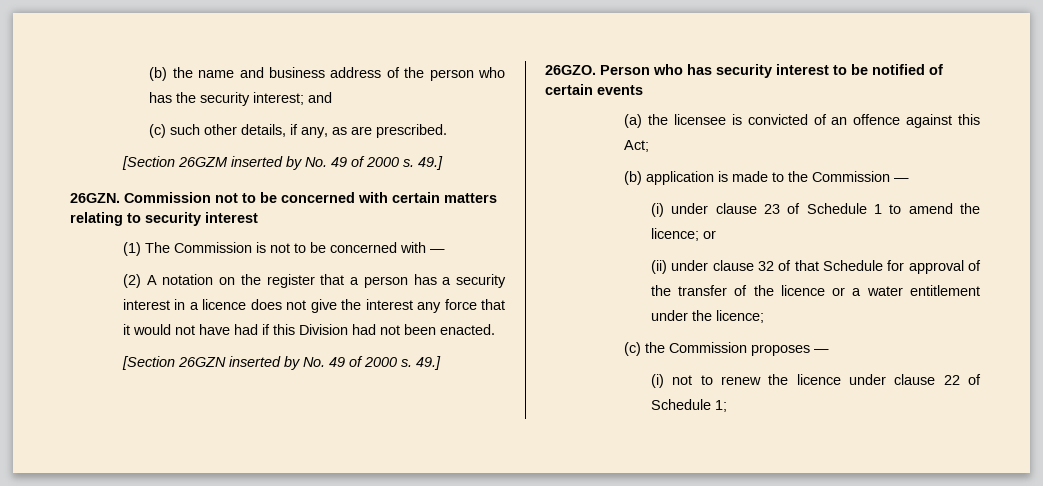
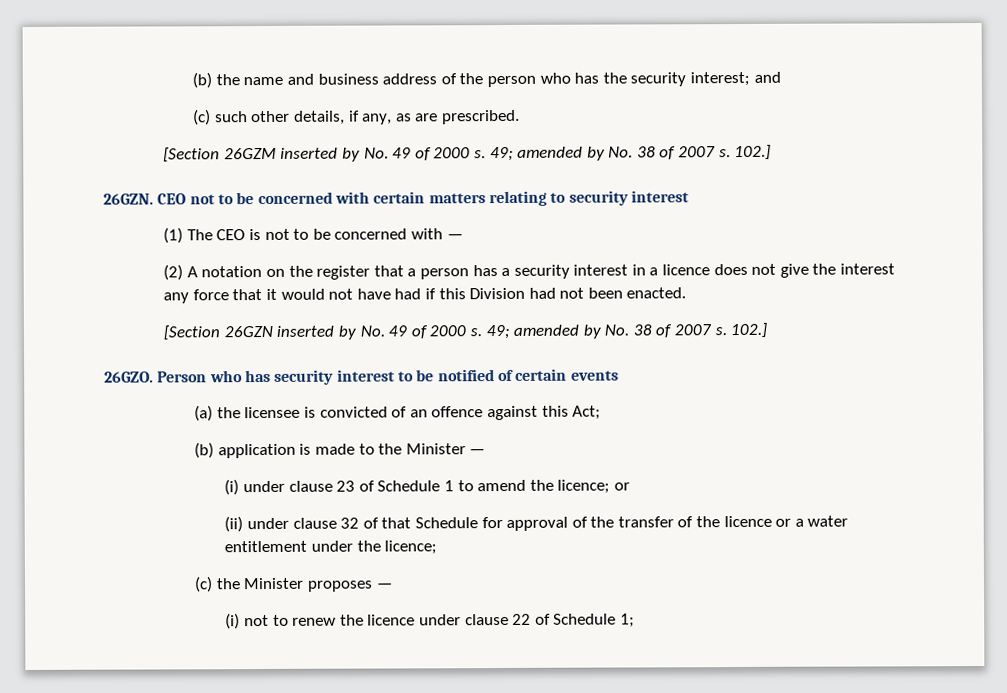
[417,156,443,170] 49.] -> [489,144,772,162] 49; amended by No. 38 of 2007 s. 102.]
[124,192,211,203] Commission -> [157,193,187,205] CEO
[173,242,252,253] Commission -> [216,229,246,241] CEO
[415,356,441,370] 49.] -> [485,322,768,340] 49; amended by No. 38 of 2007 s. 102.]
[812,171,891,182] Commission -> [405,443,466,455] Minister
[669,342,748,353] Commission -> [243,577,305,590] Minister

